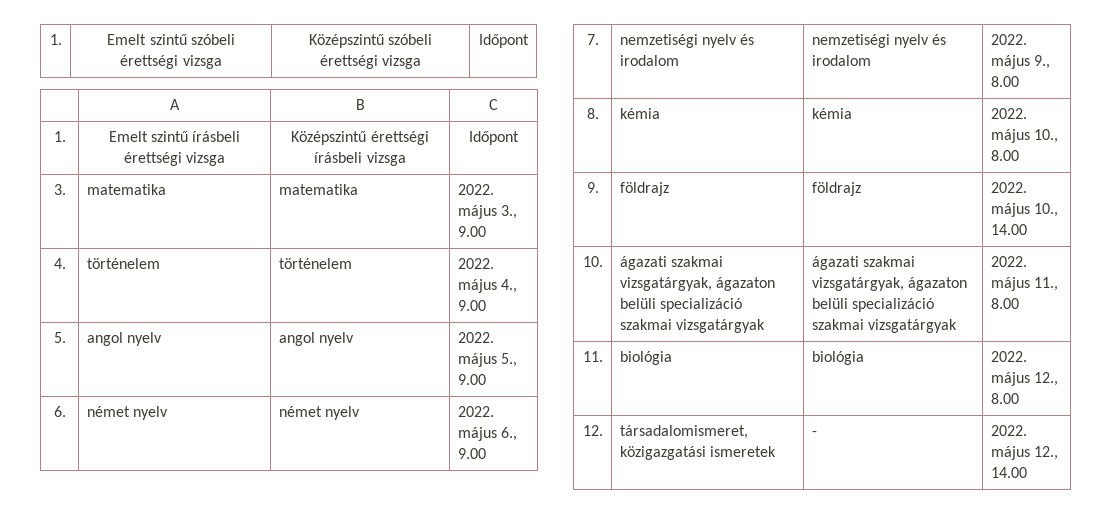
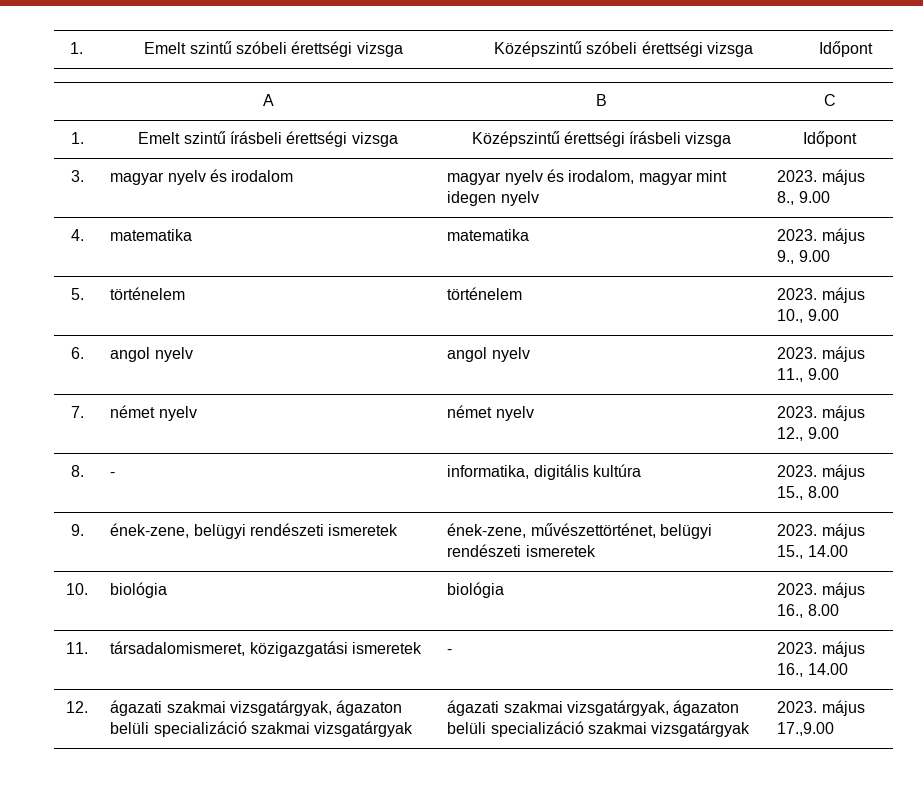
(66, 189) none -> [110,169,294,185] [447,169,728,185] [447,191,539,206] [777,169,865,185] [777,191,830,205] [70,229,84,241] | magyar nyelv és irodalom | magyar nyelv és irodalom, magyar mint idegen nyelv | 2023. május 8., 9.00 // 4.
[457,184,494,195] [457,205,518,219] [457,226,486,237] [53,258,66,269] 2022. május 3., 9.00 // 4. -> [777,228,865,244] [777,250,830,264] [70,288,84,300] 2023. május 9., 9.00 // 5.
[457,258,494,269] [457,279,518,293] [457,300,486,311] [53,332,66,343] 2022. május 4., 9.00 // 5. -> [777,287,865,303] [777,309,839,323] [70,347,84,359] 2023. május 10., 9.00 // 6.
[457,332,494,343] [457,353,518,367] [457,374,486,385] [53,406,66,417] 2022. május 5., 9.00 // 6. -> [777,346,865,362] [777,368,839,382] [70,406,84,418] 2023. május 11., 9.00 // 7.
[457,406,494,417] [457,427,518,441] [457,448,486,459] [586,34,599,45] [619,34,755,48] [619,55,679,66] [811,34,947,48] [811,55,871,66] [990,34,1027,45] [990,55,1051,69] [990,76,1019,87] [586,108,599,119] [619,108,660,119] [811,108,852,119] [990,108,1027,119] [990,129,1059,143] [990,150,1019,161] [586,182,599,193] [619,182,669,196] [811,182,861,196] [990,182,1027,193] [990,203,1059,217] [990,224,1027,235] [582,256,603,267] 2022. május 6., 9.00 // 7. | nemzetiségi nyelv és irodalom | nemzetiségi nyelv és irodalom | 2022. május 9., 8.00 // 8. | kémia | kémia | 2022. május 10., 8.00 // 9. | földrajz | földrajz | 2022. május 10., 14.00 // 10. -> [777,405,865,421] [777,427,839,441] [70,465,84,477] [110,472,116,477] [447,464,642,480] [777,464,865,480] [777,486,839,500] [70,524,84,536] [110,523,399,539] [447,523,713,539] [447,544,596,557] [777,523,865,539] [777,545,848,559] [66,583,88,595] [110,582,168,598] [447,582,505,598] [777,582,865,598] [777,604,839,618] [66,642,88,654] [110,641,423,657] [447,649,453,654] [777,641,865,657] [777,663,848,677] [66,701,88,713] 2023. május 12., 9.00 // 8. | - | informatika, digitális kultúra | 2023. május 15., 8.00 // 9. | ének-zene, belügyi rendészeti ismeretek | ének-zene, művészettörténet, belügyi rendészeti ismeretek | 2023. május 15., 14.00 // 10. | biológia | biológia | 2023. május 16., 8.00 // 11. | társadalomismeret, közigazgatási ismeretek | - | 2023. május 16., 14.00 // 12.
[990,256,1027,267] [990,277,1059,291] [990,298,1019,309] [582,351,603,362] [619,351,672,365] [811,351,864,365] [990,351,1027,362] [990,372,1059,386] [990,393,1019,404] [582,425,603,436] [619,425,748,439] [619,446,777,460] [811,431,817,436] [990,425,1027,436] [990,446,1059,460] [990,467,1027,478] 2022. május 11., 8.00 // 11. | biológia | biológia | 2022. május 12., 8.00 // 12. | társadalomismeret, közigazgatási ismeretek | - | 2022. május 12., 14.00 -> [777,700,865,716] [777,722,835,736] 2023. május 17.,9.00

